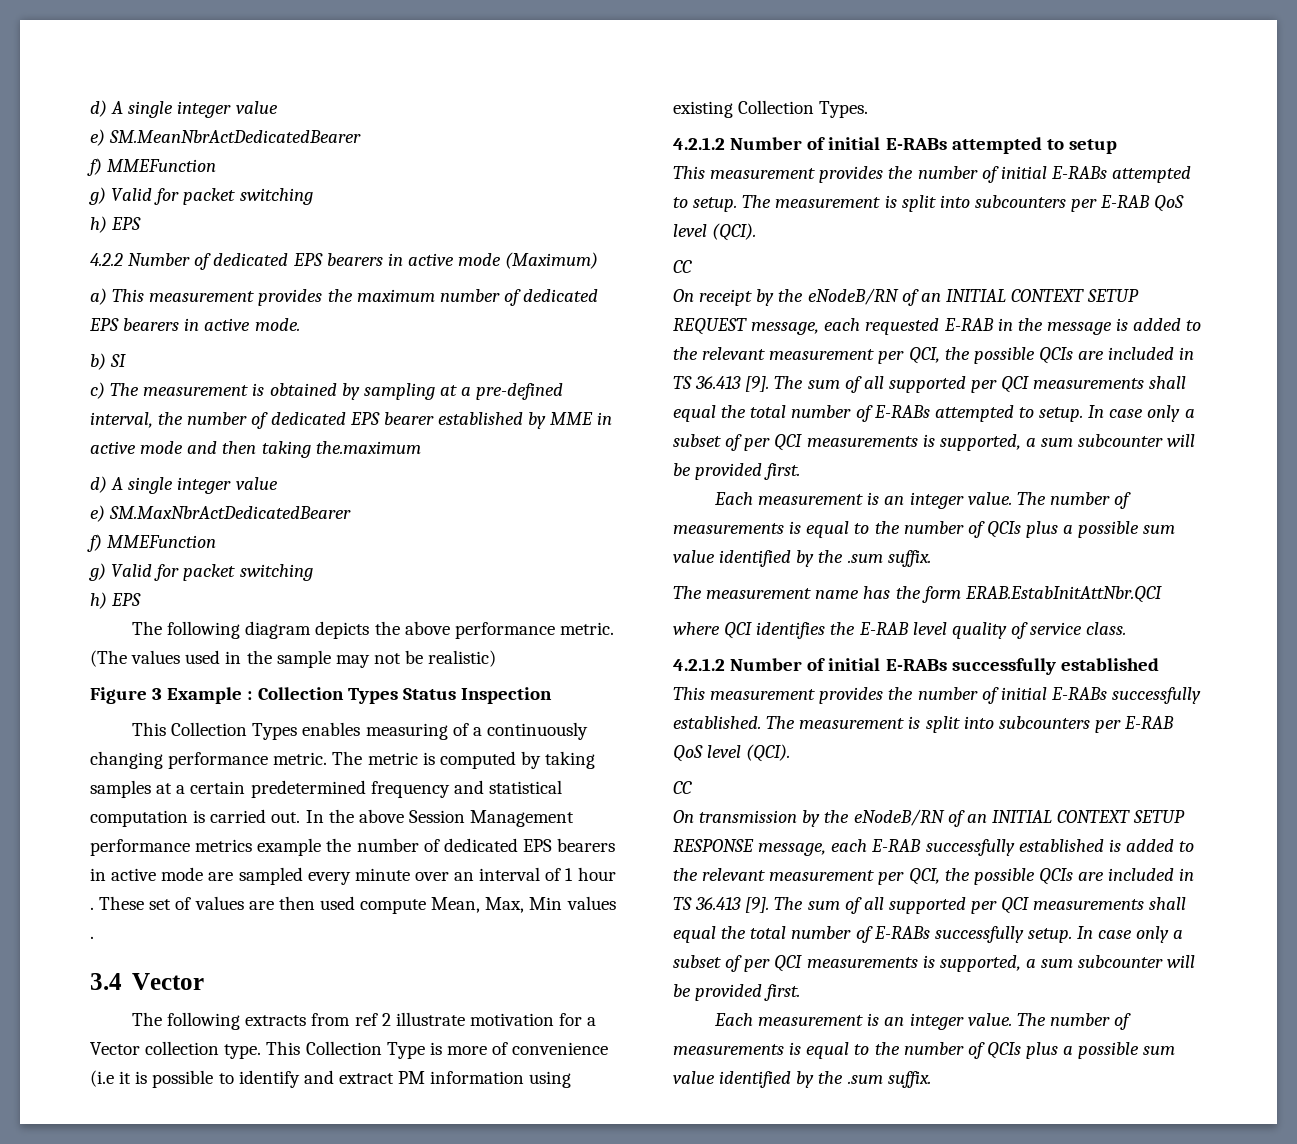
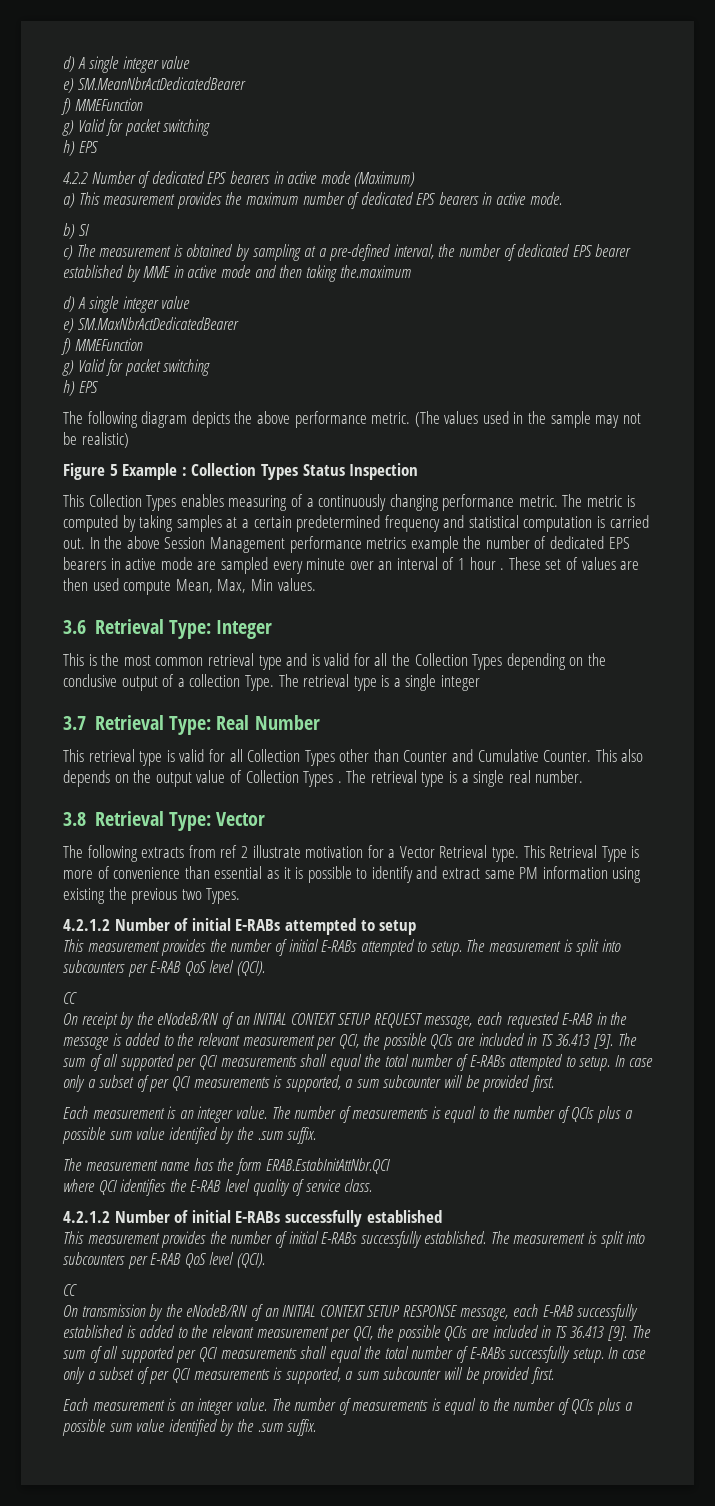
[152,688,163,700] 3 -> [109,464,118,476] 5
[566,896,616,910] [90,936,94,939] [90,973,122,990] values . // 3.4 -> [277,578,316,591] [63,619,273,639] [63,653,607,670] [63,674,481,691] [63,715,320,735] [63,749,644,766] [63,770,584,787] [63,811,211,831] values. // 3.6 Retrieval Type: Integer // This is the most common retrieval type and is valid for all the Collection Types depending on the conclusive output of a collection Type. The retrieval type is a single integer // 3.7 Retrieval Type: Real Number // This retrieval type is valid for all Collection Types other than Counter and Cumulative Counter. This also depends on the output value of Collection Types . The retrieval type is a single real number. // 3.8 Retrieval Type:
[145,1041,220,1055] collection -> [439,845,488,858] Retrieval
[305,1041,382,1055] Collection -> [549,845,598,858] Retrieval
[90,1070,114,1087] (i.e -> [184,866,279,879] than essential as
(394, 1078) none -> [484,870,515,879] same
[738,100,815,114] Collection -> [108,887,202,904] the previous two

